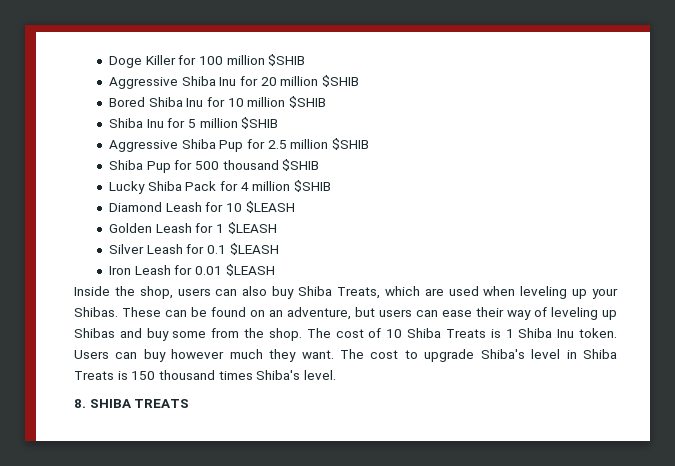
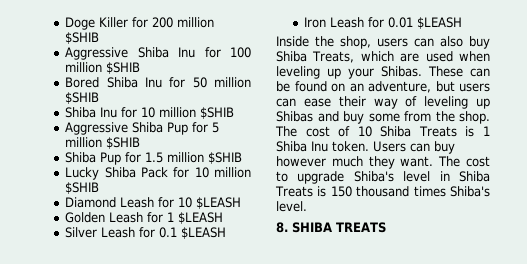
[199,56,224,65] 100 -> [152,17,174,28] 200
[260,77,277,86] 20 -> [229,47,251,58] 100
[227,98,244,107] 10 -> [192,77,207,88] 50
[188,119,197,128] 5 -> [141,107,156,118] 10
[267,140,287,149] 2.5 -> [212,122,220,133] 5
[195,160,279,170] 500 thousand -> [145,152,205,163] 1.5 million
[240,182,249,191] 4 -> [194,167,209,178] 10

